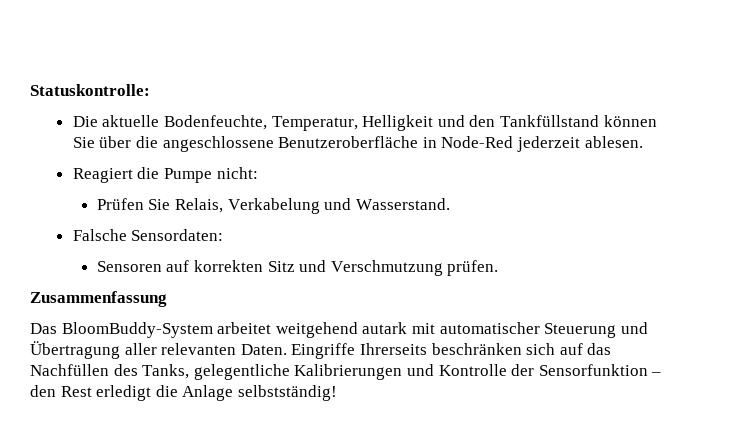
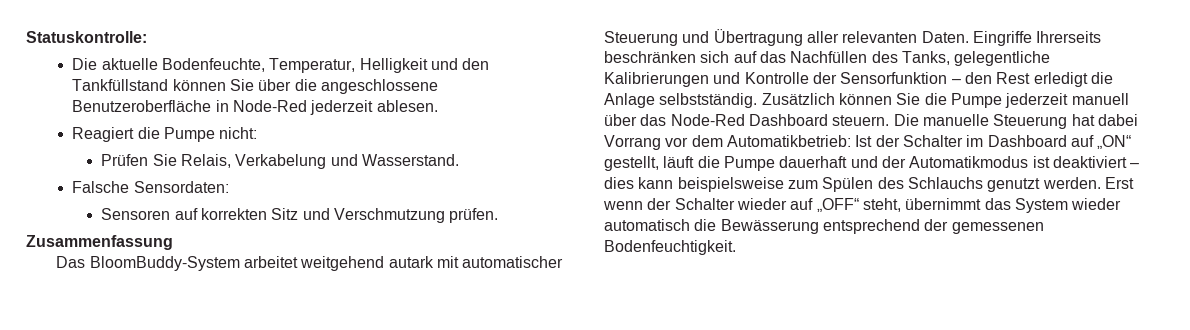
[237,385,337,401] selbstständig! -> [659,93,1129,108] [604,114,1138,129] [604,135,1132,150] [604,156,1140,171] [604,177,1134,192] [603,198,1122,213] [604,219,1044,234] [604,240,736,255] selbstständig. Zusätzlich können Sie die Pumpe jederzeit manuell über das Node-Red Dashboard steuern. Die manuelle Steuerung hat dabei Vorrang vor dem Automatikbetrieb: Ist der Schalter im Dashboard auf „ON“ gestellt, läuft die Pumpe dauerhaft und der Automatikmodus ist deaktiviert – dies kann beispielsweise zum Spülen des Schlauchs genutzt werden. Erst wenn der Schalter wieder auf „OFF“ steht, übernimmt das System wieder automatisch die Bewässerung entsprechend der gemessenen Bodenfeuchtigkeit.

